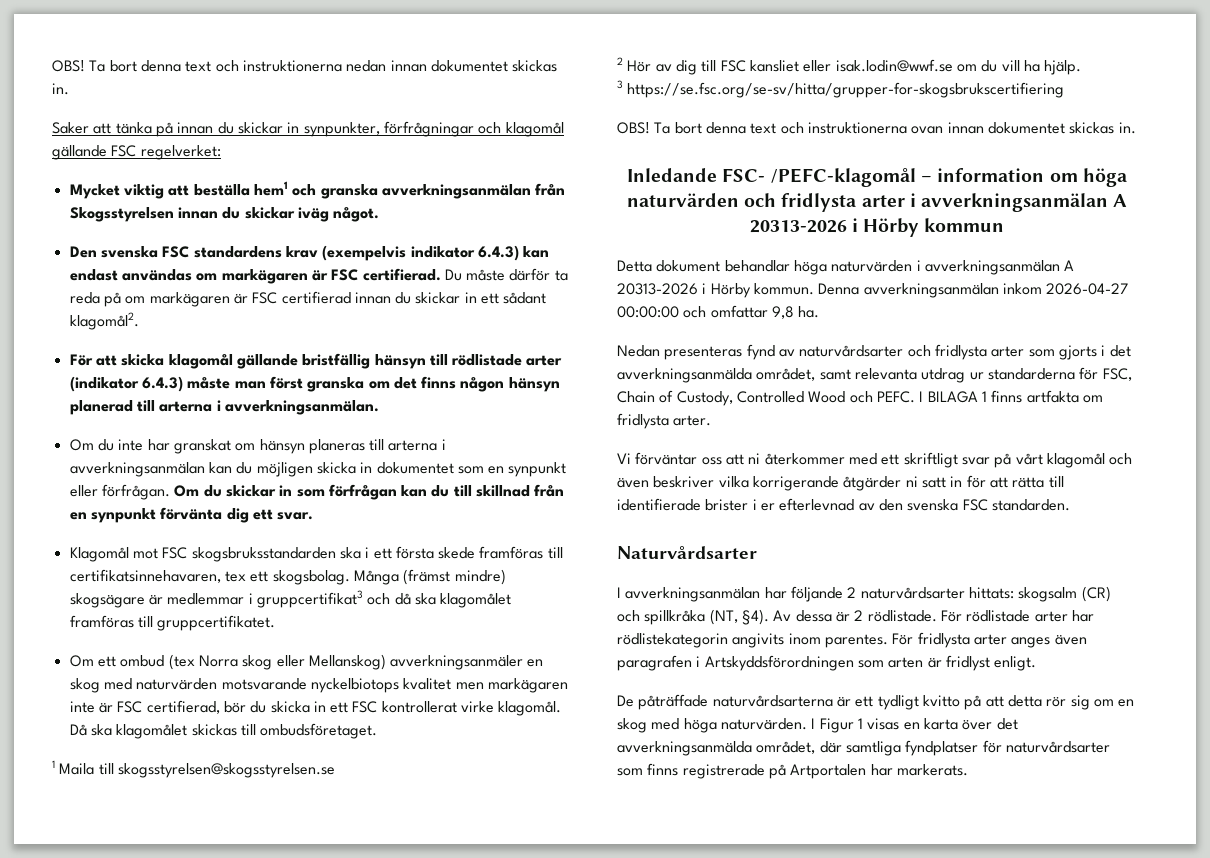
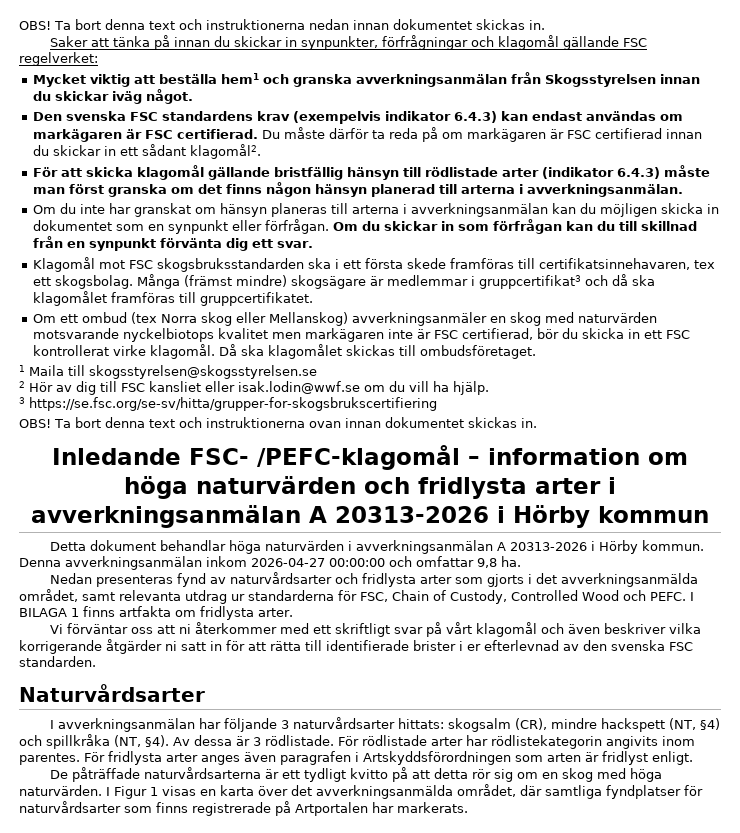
[847,587,857,598] 2 -> [280,720,289,729] 3
[1081,586,1111,602] (CR) -> [514,718,720,732] (CR), mindre hackspett (NT, §4)
[854,610,864,621] 2 -> [253,737,261,746] 3

